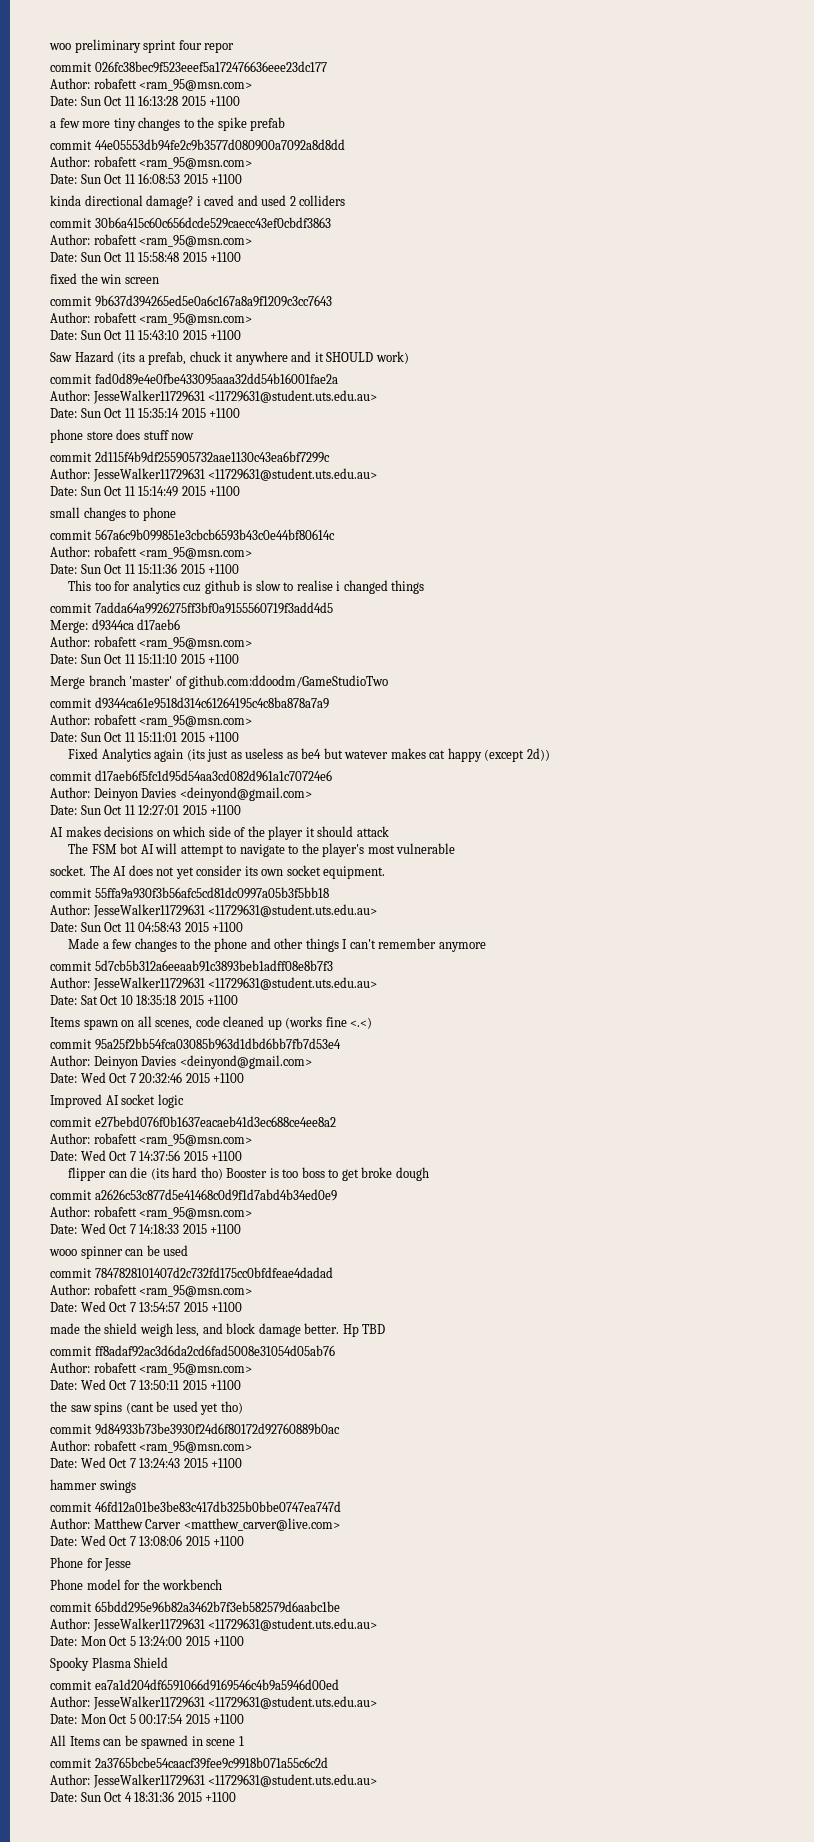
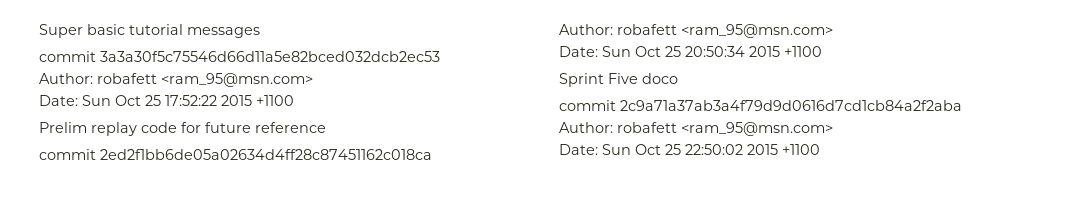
[49,39,235,53] [50,61,327,73] [50,78,253,91] [50,95,241,106] [50,117,286,131] [50,139,345,151] [50,156,253,169] [50,173,243,184] [50,195,346,209] [50,217,331,229] [50,234,253,247] [50,252,242,262] [50,273,159,284] [50,295,332,307] [50,312,253,325] [50,330,242,340] [50,351,409,365] [50,373,338,385] [50,390,378,404] [50,408,241,418] [50,429,195,443] [50,451,330,463] [50,468,378,482] [50,486,241,497] [50,507,176,521] [50,529,335,541] [50,546,253,559] [50,563,240,574] [68,580,425,594] [50,602,333,614] [50,619,181,633] [50,636,253,649] [50,654,240,664] [50,675,389,689] [50,697,329,709] [50,714,253,727] [50,732,240,742] [68,748,550,762] [50,770,332,782] [50,787,312,801] [50,805,242,815] [50,826,389,840] [68,843,456,857] [50,865,386,879] [50,887,329,899] [50,904,378,918] [50,922,244,932] [68,938,486,952] [50,960,333,972] [50,977,378,991] [50,995,239,1005] [50,1016,373,1030] [50,1038,341,1050] [50,1055,312,1069] [50,1072,245,1083] [50,1094,184,1108] [50,1116,336,1127] [50,1133,253,1146] [50,1150,243,1161] [68,1167,429,1181] [50,1189,337,1201] [50,1206,253,1219] [50,1223,242,1234] [49,1245,189,1259] [50,1267,333,1278] [50,1284,253,1297] [50,1301,243,1312] [50,1323,386,1337] [50,1345,335,1357] [50,1362,253,1375] [50,1379,242,1390] [50,1401,243,1415] [50,1423,340,1435] [50,1440,253,1453] [50,1457,243,1468] [50,1479,136,1493] [50,1501,341,1512] [50,1518,340,1531] [50,1535,245,1546] [50,1557,132,1571] [50,1579,223,1590] [50,1601,340,1613] [50,1618,378,1632] [50,1636,245,1646] [50,1657,169,1671] [50,1679,339,1691] [50,1696,378,1710] [50,1714,245,1724] [50,1735,244,1749] [50,1757,328,1769] [50,1774,378,1788] [50,1791,237,1802] woo preliminary sprint four repor // commit 026fc38bec9f523eeef5a172476636eee23dc177 // Author: robafett <ram_95@msn.com> // Date: Sun Oct 11 16:13:28 2015 +1100 // a few more tiny changes to the spike prefab // commit 44e05553db94fe2c9b3577d080900a7092a8d8dd // Author: robafett <ram_95@msn.com> // Date: Sun Oct 11 16:08:53 2015 +1100 // kinda directional damage? i caved and used 2 colliders // commit 30b6a415c60c656dcde529caecc43ef0cbdf3863 // Author: robafett <ram_95@msn.com> // Date: Sun Oct 11 15:58:48 2015 +1100 // fixed the win screen // commit 9b637d394265ed5e0a6c167a8a9f1209c3cc7643 // Author: robafett <ram_95@msn.com> // Date: Sun Oct 11 15:43:10 2015 +1100 // Saw Hazard (its a prefab, chuck it anywhere and it SHOULD work) // commit fad0d89e4e0fbe433095aaa32dd54b16001fae2a // Author: JesseWalker11729631 <11729631@student.uts.edu.au> // Date: Sun Oct 11 15:35:14 2015 +1100 // phone store does stuff now // commit 2d115f4b9df255905732aae1130c43ea6bf7299c // Author: JesseWalker11729631 <11729631@student.uts.edu.au> // Date: Sun Oct 11 15:14:49 2015 +1100 // small changes to phone // commit 567a6c9b099851e3cbcb6593b43c0e44bf80614c // Author: robafett <ram_95@msn.com> // Date: Sun Oct 11 15:11:36 2015 +1100 // This too for analytics cuz github is slow to realise i changed things // commit 7adda64a9926275ff3bf0a9155560719f3add4d5 // Merge: d9344ca d17aeb6 // Author: robafett <ram_95@msn.com> // Date: Sun Oct 11 15:11:10 2015 +1100 // Merge branch 'master' of github.com:ddoodm/GameStudioTwo // commit d9344ca61e9518d314c61264195c4c8ba878a7a9 // Author: robafett <ram_95@msn.com> // Date: Sun Oct 11 15:11:01 2015 +1100 // Fixed Analytics again (its just as useless as be4 but watever makes cat happy (except 2d)) // commit d17aeb6f5fc1d95d54aa3cd082d961a1c70724e6 // Author: Deinyon Davies <deinyond@gmail.com> // Date: Sun Oct 11 12:27:01 2015 +1100 // AI makes decisions on which side of the player it should attack // The FSM bot AI will attempt to navigate to the player's most vulnerable // socket. The AI does not yet consider its own socket equipment. // commit 55ffa9a930f3b56afc5cd81dc0997a05b3f5bb18 // Author: JesseWalker11729631 <11729631@student.uts.edu.au> // Date: Sun Oct 11 04:58:43 2015 +1100 // Made a few changes to the phone and other things I can't remember anymore // commit 5d7cb5b312a6eeaab91c3893beb1adff08e8b7f3 // Author: JesseWalker11729631 <11729631@student.uts.edu.au> // Date: Sat Oct 10 18:35:18 2015 +1100 // Items spawn on all scenes, code cleaned up (works fine <.<) // commit 95a25f2bb54fca03085b963d1dbd6bb7fb7d53e4 // Author: Deinyon Davies <deinyond@gmail.com> // Date: Wed Oct 7 20:32:46 2015 +1100 // Improved AI socket logic // commit e27bebd076f0b1637eacaeb41d3ec688ce4ee8a2 // Author: robafett <ram_95@msn.com> // Date: Wed Oct 7 14:37:56 2015 +1100 // flipper can die (its hard tho) Booster is too boss to get broke dough // commit a2626c53c877d5e41468c0d9f1d7abd4b34ed0e9 // Author: robafett <ram_95@msn.com> // Date: Wed Oct 7 14:18:33 2015 +1100 // wooo spinner can be used // commit 7847828101407d2c732fd175cc0bfdfeae4dadad // Author: robafett <ram_95@msn.com> // Date: Wed Oct 7 13:54:57 2015 +1100 // made the shield weigh less, and block damage better. Hp TBD // commit ff8adaf92ac3d6da2cd6fad5008e31054d05ab76 // Author: robafett <ram_95@msn.com> // Date: Wed Oct 7 13:50:11 2015 +1100 // the saw spins (cant be used yet tho) // commit 9d84933b73be3930f24d6f80172d92760889b0ac // Author: robafett <ram_95@msn.com> // Date: Wed Oct 7 13:24:43 2015 +1100 // hammer swings // commit 46fd12a01be3be83c417db325b0bbe0747ea747d // Author: Matthew Carver <matthew_carver@live.com> // Date: Wed Oct 7 13:08:06 2015 +1100 // Phone for Jesse // Phone model for the workbench // commit 65bdd295e96b82a3462b7f3eb582579d6aabc1be // Author: JesseWalker11729631 <11729631@student.uts.edu.au> // Date: Mon Oct 5 13:24:00 2015 +1100 // Spooky Plasma Shield // commit ea7a1d204df6591066d9169546c4b9a5946d00ed // Author: JesseWalker11729631 <11729631@student.uts.edu.au> // Date: Mon Oct 5 00:17:54 2015 +1100 // All Items can be spawned in scene 1 // commit 2a3765bcbe54caacf39fee9c9918b071a55c6c2d // Author: JesseWalker11729631 <11729631@student.uts.edu.au> // Date: Sun Oct 4 18:31:36 2015 +1100 -> [39,24,260,38] [39,51,440,62] [39,73,313,87] [39,95,294,106] [39,122,326,136] [39,149,432,160] [559,24,833,38] [559,46,822,57] [559,73,678,87] [559,100,962,111] [559,122,833,136] [559,144,820,155] Super basic tutorial messages // commit 3a3a30f5c75546d66d11a5e82bced032dcb2ec53 // Author: robafett <ram_95@msn.com> // Date: Sun Oct 25 17:52:22 2015 +1100 // Prelim replay code for future reference // commit 2ed2f1bb6de05a02634d4ff28c87451162c018ca // Author: robafett <ram_95@msn.com> // Date: Sun Oct 25 20:50:34 2015 +1100 // Sprint Five doco // commit 2c9a71a37ab3a4f79d9d0616d7cd1cb84a2f2aba // Author: robafett <ram_95@msn.com> // Date: Sun Oct 25 22:50:02 2015 +1100

